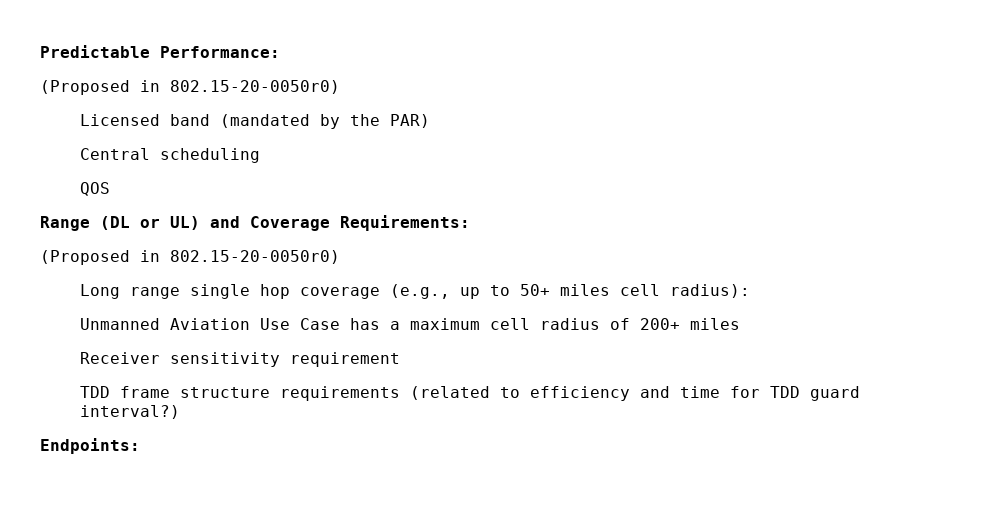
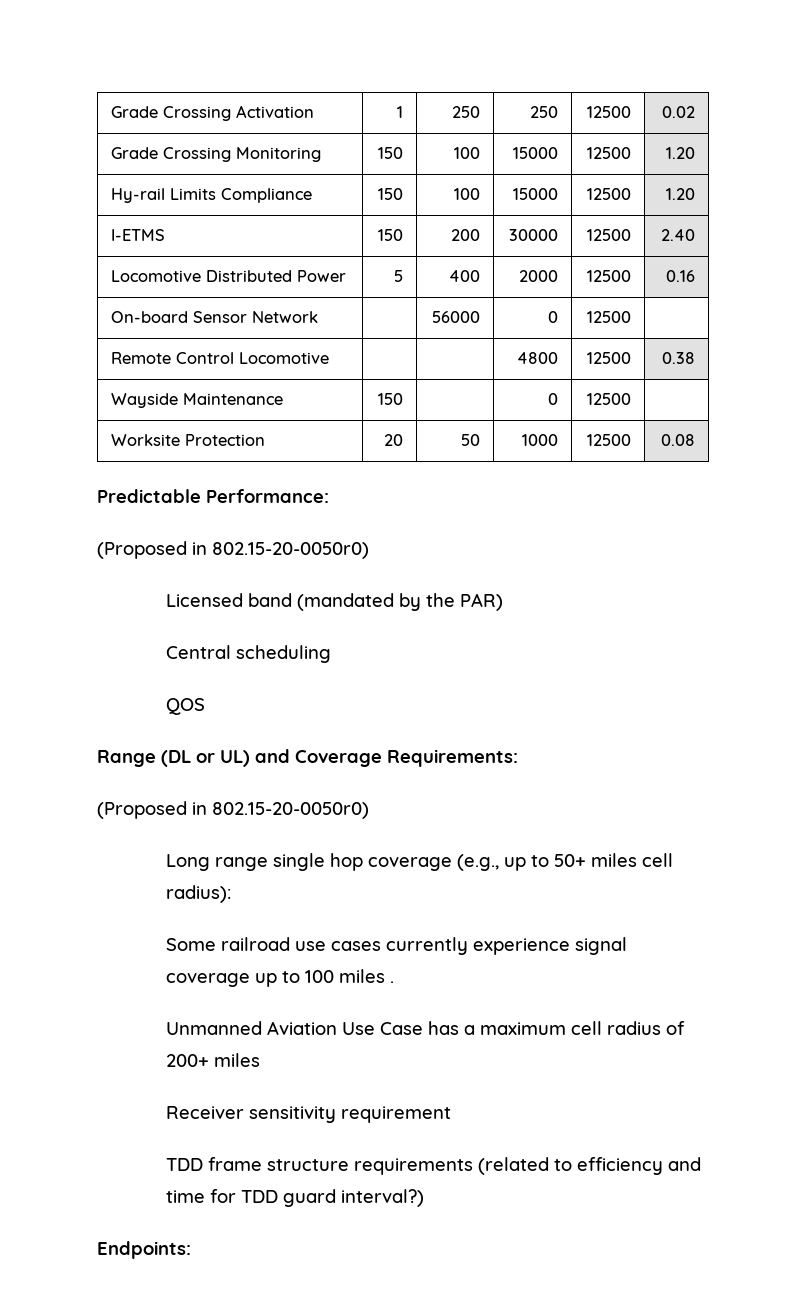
(40, 51) none -> [111,105,315,121] [396,106,403,118] [451,106,480,118] [529,106,558,118] [586,106,631,118] [661,106,695,118] [111,147,322,162] [377,147,403,159] [453,147,480,159] [512,147,558,159] [586,147,631,159] [665,147,695,159] [111,188,313,203] [377,188,403,200] [453,188,480,200] [512,188,558,200] [586,188,631,200] [665,188,695,200] [111,229,166,241] [377,229,403,241] [450,229,480,241] [508,229,558,241] [586,229,631,241] [660,229,695,241] [111,270,347,282] [393,270,403,282] [448,270,480,282] [518,270,558,282] [586,270,631,282] [665,270,695,282] [111,311,319,323] [431,311,480,323] [547,311,558,323] [586,311,631,323] [111,352,330,364] [516,352,558,364] [586,352,631,364] [661,352,695,364] [111,393,284,408] [377,393,403,405] [547,393,558,405] [586,393,631,405] [111,434,266,446] [383,434,403,446] [460,434,480,446] [521,434,558,446] [586,434,631,446] [660,434,695,446] Grade Crossing Activation | 1 | 250 | 250 | 12500 | 0.02 // Grade Crossing Monitoring | 150 | 100 | 15000 | 12500 | 1.20 // Hy-rail Limits Compliance | 150 | 100 | 15000 | 12500 | 1.20 // I-ETMS | 150 | 200 | 30000 | 12500 | 2.40 // Locomotive Distributed Power | 5 | 400 | 2000 | 12500 | 0.16 // On-board Sensor Network | | 56000 | 0 | 12500 | // Remote Control Locomotive | | | 4800 | 12500 | 0.38 // Wayside Maintenance | 150 | | 0 | 12500 | // Worksite Protection | 20 | 50 | 1000 | 12500 | 0.08 //
(751, 291) none -> [165,937,627,955] [165,969,394,987] // Some railroad use cases currently experience signal coverage up to 100 miles .

